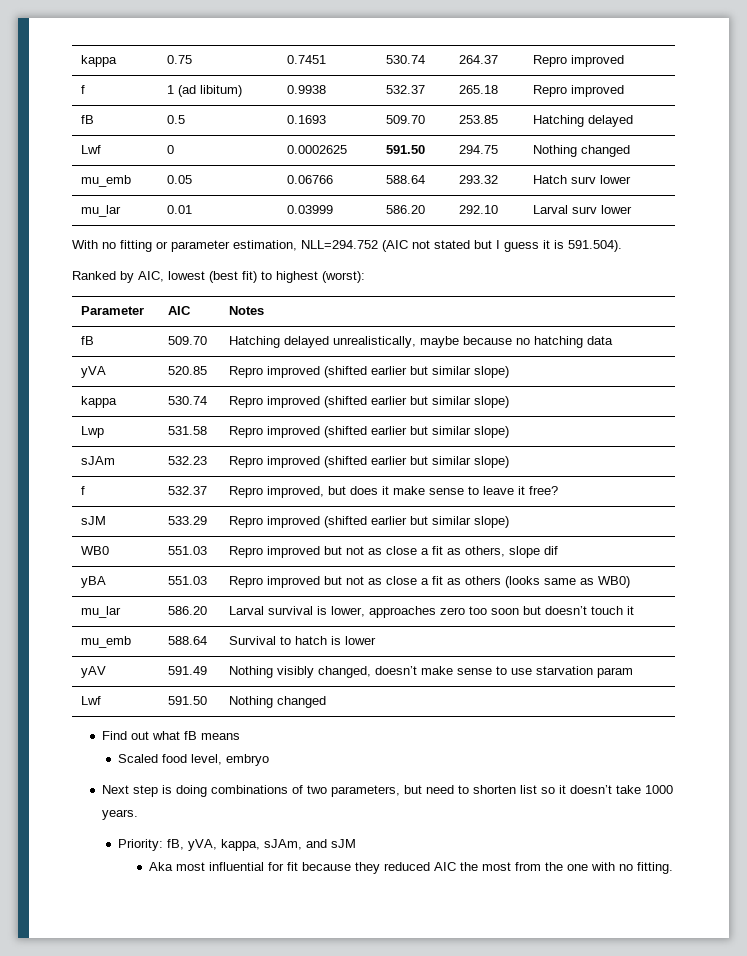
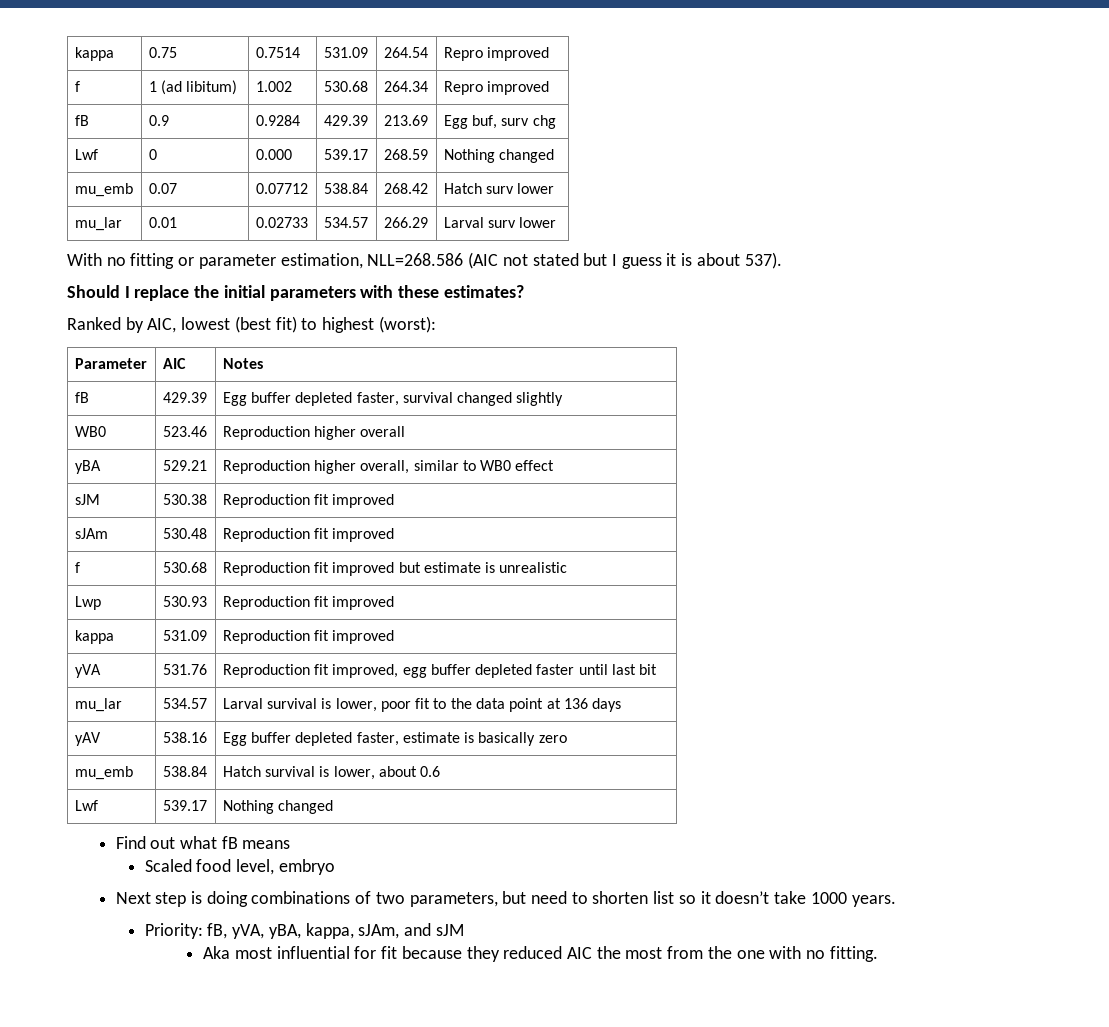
[287,55,327,64] [386,55,426,64] [459,55,499,64] 0.7451 | 530.74 | 264.37 -> [255,47,300,58] [323,47,368,58] [383,47,428,58] 0.7514 | 531.09 | 264.54
[287,85,327,94] [386,85,426,94] [459,85,499,94] 0.9938 | 532.37 | 265.18 -> [255,81,292,92] [323,81,368,92] [383,81,428,92] 1.002 | 530.68 | 264.34
[167,115,186,124] [287,115,327,124] [386,115,426,124] [459,115,499,124] [533,115,634,127] 0.5 | 0.1693 | 509.70 | 253.85 | Hatching delayed -> [148,115,169,126] [255,115,300,126] [323,115,368,126] [383,115,428,126] [443,115,556,129] 0.9 | 0.9284 | 429.39 | 213.69 | Egg buf, surv chg
[287,145,348,154] [386,145,426,154] [459,145,499,154] 0.0002625 | 591.50 | 294.75 -> [255,149,292,160] [323,149,368,160] [383,149,428,160] 0.000 | 539.17 | 268.59
[167,175,193,184] [287,175,334,184] [386,175,426,184] [459,175,499,184] 0.05 | 0.06766 | 588.64 | 293.32 -> [148,183,177,194] [255,183,308,194] [323,183,368,194] [383,183,428,194] 0.07 | 0.07712 | 538.84 | 268.42
[287,205,334,214] [386,205,426,214] [459,205,499,214] 0.03999 | 586.20 | 292.10 -> [255,217,308,228] [323,217,368,228] [383,217,428,228] 0.02733 | 534.57 | 266.29
[301,240,378,249] NLL=294.752 -> [367,253,464,266] NLL=268.586
[568,240,622,252] 591.504). -> [696,252,782,269] [67,285,524,301] about 537). // Should I replace the initial parameters with these estimates?
[168,336,208,345] [229,336,614,348] [81,366,107,378] [168,366,208,375] [229,366,510,378] [81,396,118,408] [168,396,208,405] [229,396,510,408] [81,426,105,438] [168,426,208,435] [229,426,510,438] [81,456,116,465] [168,456,208,465] [229,456,510,468] [81,486,86,495] [168,486,208,495] [229,486,559,498] [81,516,107,525] [168,516,208,525] [229,516,510,528] [81,546,110,555] [168,546,208,555] [229,546,559,558] [81,576,107,588] [168,576,208,585] [229,576,631,588] [81,606,122,618] [168,606,208,615] 509.70 | Hatching delayed unrealistically, maybe because no hatching data // yVA | 520.85 | Repro improved (shifted earlier but similar slope) // kappa | 530.74 | Repro improved (shifted earlier but similar slope) // Lwp | 531.58 | Repro improved (shifted earlier but similar slope) // sJAm | 532.23 | Repro improved (shifted earlier but similar slope) // f | 532.37 | Repro improved, but does it make sense to leave it free? // sJM | 533.29 | Repro improved (shifted earlier but similar slope) // WB0 | 551.03 | Repro improved but not as close a fit as others, slope dif // yBA | 551.03 | Repro improved but not as close a fit as others (looks same as WB0) // mu_lar | 586.20 -> [162,392,207,403] [222,392,564,406] [74,426,106,437] [162,426,207,437] [222,426,406,440] [74,460,101,474] [162,460,207,471] [222,460,555,474] [74,494,100,505] [162,494,207,505] [222,494,395,508] [74,528,108,539] [162,528,207,539] [222,528,395,542] [74,562,80,573] [162,562,207,573] [222,562,568,576] [74,596,101,610] [162,596,207,607] [222,596,395,610] [74,630,114,644] [162,630,207,641] [222,630,395,644] [74,664,101,678] [162,664,207,675] [222,664,658,678] [74,698,122,712] [162,698,207,709] 429.39 | Egg buffer depleted faster, survival changed slightly // WB0 | 523.46 | Reproduction higher overall // yBA | 529.21 | Reproduction higher overall, similar to WB0 effect // sJM | 530.38 | Reproduction fit improved // sJAm | 530.48 | Reproduction fit improved // f | 530.68 | Reproduction fit improved but estimate is unrealistic // Lwp | 530.93 | Reproduction fit improved // kappa | 531.09 | Reproduction fit improved // yVA | 531.76 | Reproduction fit improved, egg buffer depleted faster until last bit // mu_lar | 534.57
[369,606,635,618] [81,636,132,648] [168,636,208,645] [229,636,377,645] [81,666,107,678] [168,666,208,675] [229,666,634,678] [81,696,102,705] [168,696,208,705] approaches zero too soon but doesn’t touch it // mu_emb | 588.64 | Survival to hatch is lower // yAV | 591.49 | Nothing visibly changed, doesn’t make sense to use starvation param // Lwf | 591.50 -> [380,698,622,712] [74,732,101,746] [162,732,207,743] [222,732,567,746] [74,766,133,780] [162,766,207,777] [222,766,441,780] [74,800,98,811] [162,800,207,811] poor fit to the data point at 136 days // yAV | 538.16 | Egg buffer depleted faster, estimate is basically zero // mu_emb | 538.84 | Hatch survival is lower, about 0.6 // Lwf | 539.17
(217, 845) none -> [268,924,301,939] yBA,

